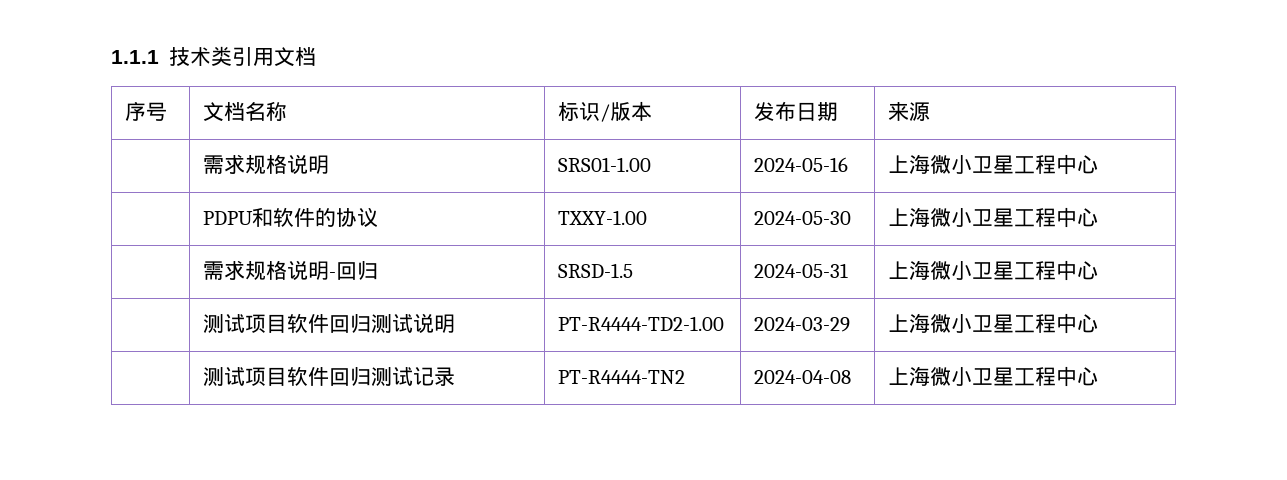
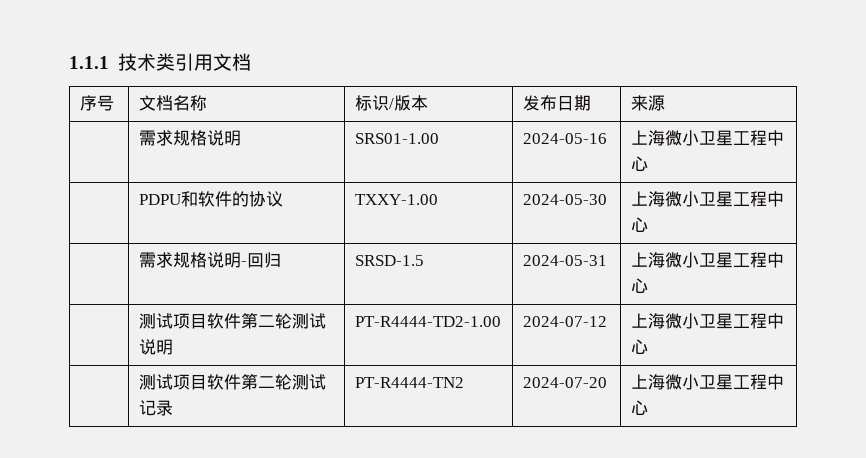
[329,314,372,333] 回归 -> [240,313,292,329] 第二轮
[754,317,851,332] [888,313,1099,334] [203,366,372,386] 2024-03-29 | 上海微小卫星工程中心 // | 测试项目软件回归 -> [522,316,607,327] [630,313,784,329] [630,339,648,355] [138,374,292,390] 2024-07-12 | 上海微小卫星工程中心 // | 测试项目软件第二轮
[754,370,852,384] 2024-04-08 -> [522,377,607,388] 2024-07-20

